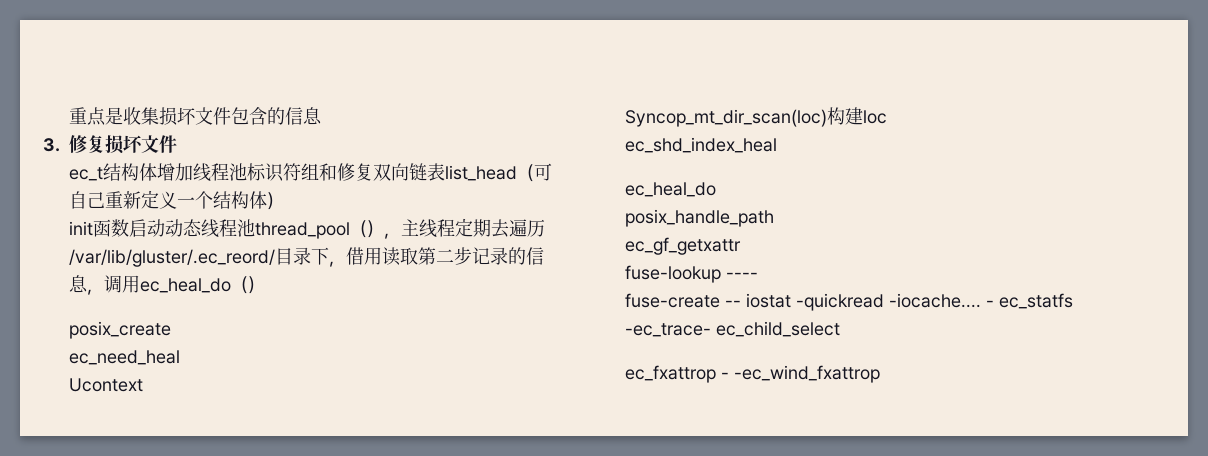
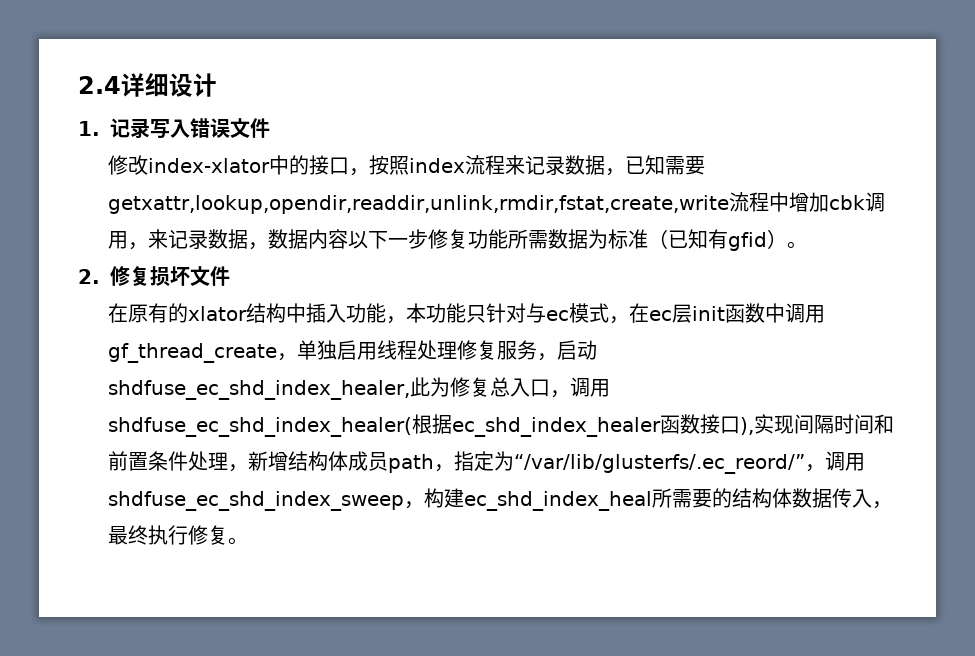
[69,107,323,126] [43,135,178,154] [69,163,553,182] [69,190,285,210] [69,218,546,239] [69,247,545,267] [69,275,266,295] [69,321,172,339] [69,350,181,365] [69,378,144,392] [625,107,888,127] [625,137,778,153] [625,182,717,197] [625,209,775,227] [625,237,742,255] [625,265,759,283] [625,293,1074,311] [625,321,841,337] [625,365,881,383] 重点是收集损坏文件包含的信息 // 3.修复损坏文件 // ec_t结构体增加线程池标识符组和修复双向链表list_head（可自己重新定义一个结构体） // init函数启动动态线程池thread_pool（），主线程定期去遍历/var/lib/gluster/.ec_reord/目录下，借用读取第二步记录的信息，调用ec_heal_do（） // posix_create // ec_need_heal // Ucontext // Syncop_mt_dir_scan(loc)构建loc // ec_shd_index_heal // ec_heal_do // posix_handle_path // ec_gf_getxattr // fuse-lookup ---- // fuse-create -- iostat -quickread -iocache.... - ec_statfs -ec_trace- ec_child_select // ec_fxattrop - -ec_wind_fxattrop -> [78,73,217,97] [78,118,270,139] [108,155,706,176] [108,192,886,214] [108,229,808,251] [78,266,230,286] [108,303,826,324] [108,340,598,363] [108,377,611,400] [108,414,895,437] [108,451,866,474] [108,488,893,511] [108,525,249,545] 2.4详细设计 // 1.记录写入错误文件 // 修改index-xlator中的接口，按照index流程来记录数据，已知需要getxattr,lookup,opendir,readdir,unlink,rmdir,fstat,create,write流程中增加cbk调用，来记录数据，数据内容以下一步修复功能所需数据为标准（已知有gfid）。 // 2.修复损坏文件 // 在原有的xlator结构中插入功能，本功能只针对与ec模式，在ec层init函数中调用gf_thread_create，单独启用线程处理修复服务，启动shdfuse_ec_shd_index_healer,此为修复总入口，调用shdfuse_ec_shd_index_healer(根据ec_shd_index_healer函数接口),实现间隔时间和前置条件处理，新增结构体成员path，指定为“/var/lib/glusterfs/.ec_reord/”，调用shdfuse_ec_shd_index_sweep，构建ec_shd_index_heal所需要的结构体数据传入，最终执行修复。

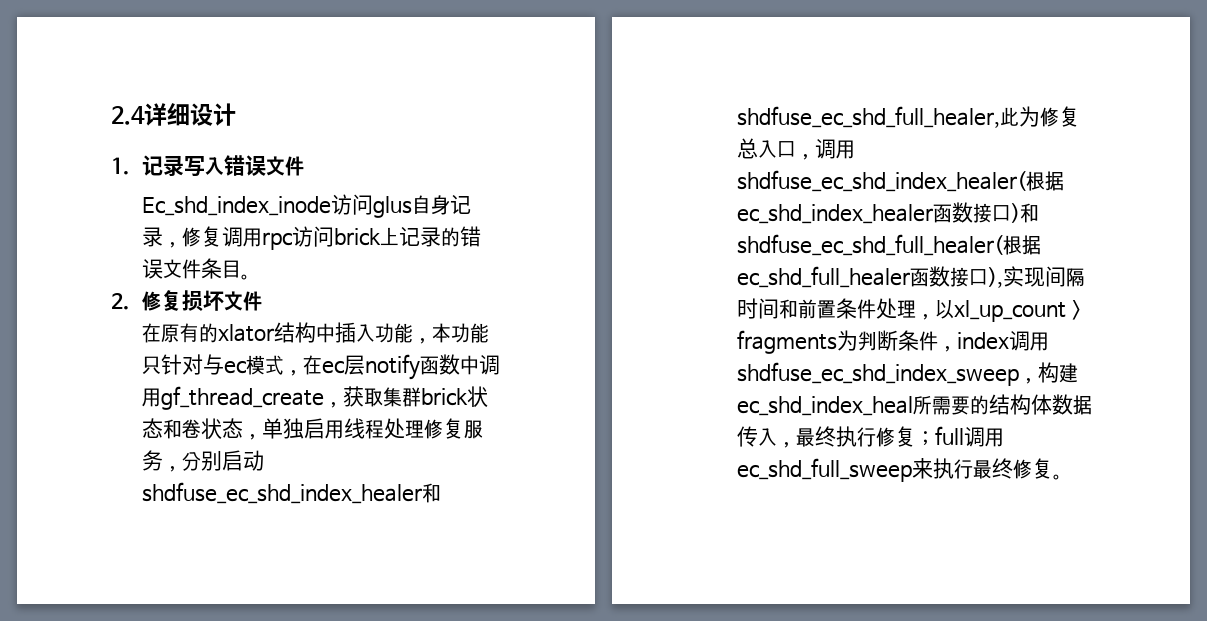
[108,155,706,176] [108,192,886,214] [108,229,788,251] 修改index-xlator中的接口，按照index流程来记录数据，已知需要getxattr,lookup,opendir,readdir,unlink,rmdir,fstat,create,write流程中增加cbk调用，来记录数据，数据内容以下一步修复功能所需数据为标准（已知有gfid） -> [142,194,472,218] [142,226,482,250] [142,258,242,279] Ec_shd_index_inode访问glus自身记录，修复调用rpc访问brick上记录的错误文件条目
[692,306,726,321] init -> [365,354,421,380] notify
(298, 357) none -> [343,386,489,407] [142,418,263,440] 获取集群brick状态和卷状态，
[557,340,598,360] [108,380,411,400] 启动shdfuse_ec_shd_index_healer, -> [182,450,265,471] [142,482,442,504] [737,106,1001,128] 分别启动shdfuse_ec_shd_index_healer和shdfuse_ec_shd_full_healer,
(741, 425) none -> [1011,203,1040,223] [737,234,1042,256] [737,266,989,288] )和shdfuse_ec_shd_full_healer(根据ec_shd_full_healer函数接口
[248,451,826,474] 新增结构体成员path，指定为“/var/lib/glusterfs/.ec_reord/”， -> [935,300,1082,322] [737,330,1010,354] 以xl_up_count > fragments为判断条件，index
(229, 535) none -> [916,426,1005,447] [737,458,1054,482] ；full调用ec_shd_full_sweep来执行最终修复

